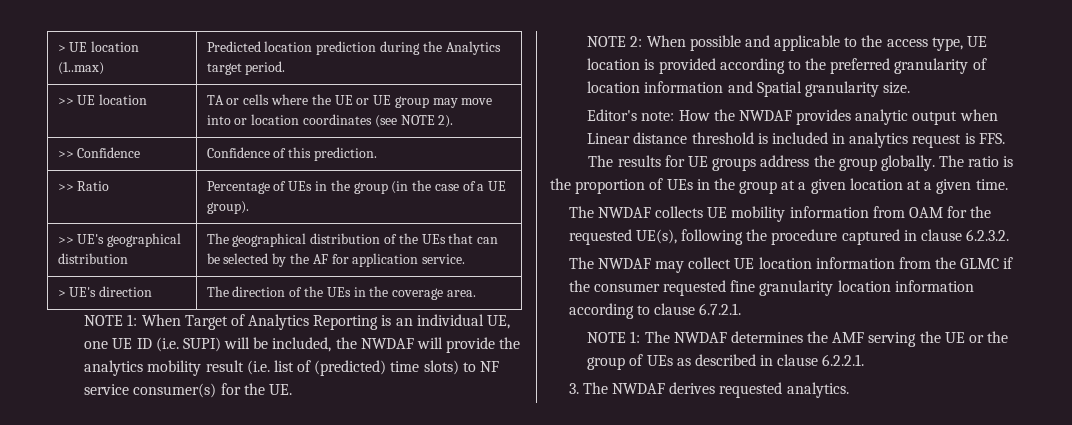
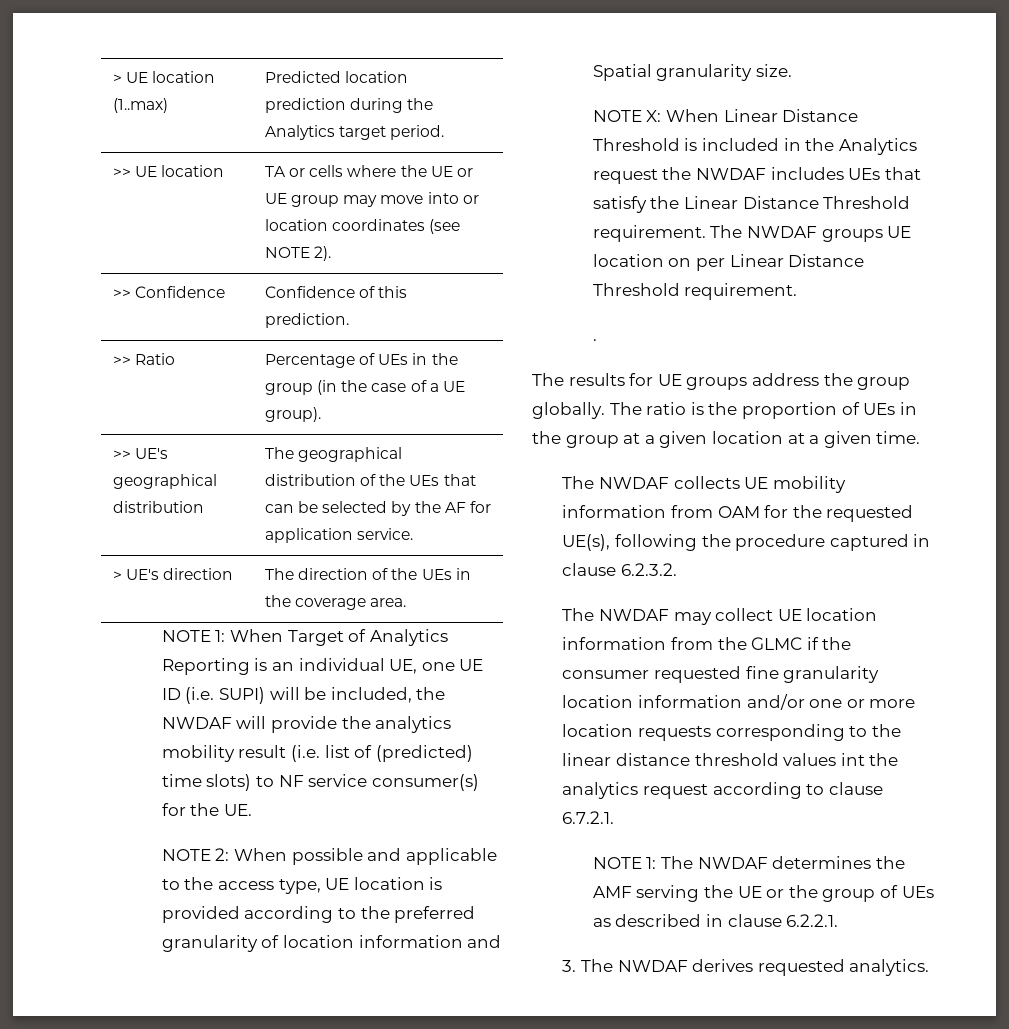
[587,109,998,125] [587,132,1005,148] Editor's note: How the NWDAF provides analytic output when Linear distance threshold is included in analytics request is FFS. -> [592,109,859,122] [592,138,917,155] [592,167,921,184] [592,196,911,213] [592,225,912,242] [592,254,865,271] [592,283,798,300] [592,339,597,341] NOTE X: When Linear Distance Threshold is included in the Analytics request the NWDAF includes UEs that satisfy the Linear Distance Threshold requirement. The NWDAF groups UE location on per Linear Distance Threshold requirement. // .
(974, 286) none -> [746,694,916,710] [562,724,901,741] [562,753,899,766] [562,782,709,799] and/or one or more location requests corresponding to the linear distance threshold values int the analytics request

